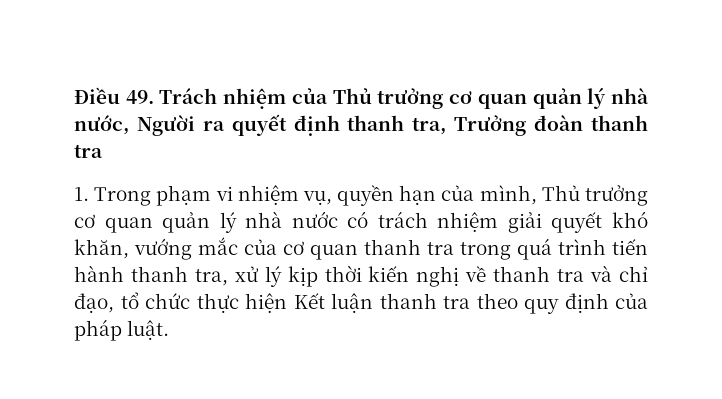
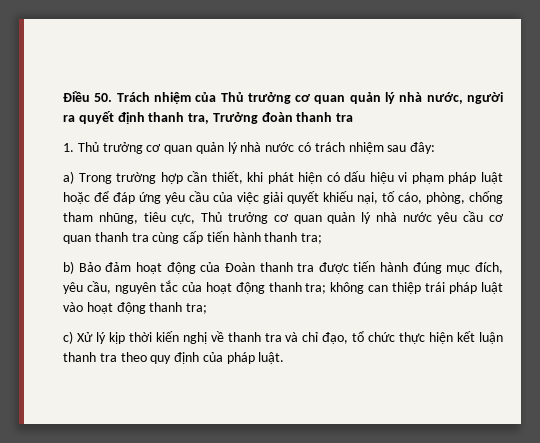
[125,90,154,104] 49. -> [94,93,113,102] 50.
[136,115,195,136] Người -> [467,92,504,104] người
[94,185,537,206] Trong phạm vi nhiệm vụ, quyền hạn của mình, -> (74, 147) none
[507,211,648,233] [74,237,648,260] [74,265,259,286] giải quyết khó khăn, vướng mắc của cơ quan thanh tra trong quá trình tiến hành thanh tra, xử -> [387,142,436,154] [63,171,503,184] [63,191,503,204] [63,211,504,224] [63,231,323,244] [63,261,504,274] [63,280,504,294] [63,302,208,314] [63,331,93,344] sau đây: // a) Trong trường hợp cần thiết, khi phát hiện có dấu hiệu vi phạm pháp luật hoặc để đáp ứng yêu cầu của việc giải quyết khiếu nại, tố cáo, phòng, chống tham nhũng, tiêu cực, Thủ trưởng cơ quan quản lý nhà nước yêu cầu cơ quan thanh tra cùng cấp tiến hành thanh tra; // b) Bảo đảm hoạt động của Đoàn thanh tra được tiến hành đúng mục đích, yêu cầu, nguyên tắc của hoạt động thanh tra; không can thiệp trái pháp luật vào hoạt động thanh tra; // c) Xử
[293,293,325,309] Kết -> [457,331,476,342] kết

